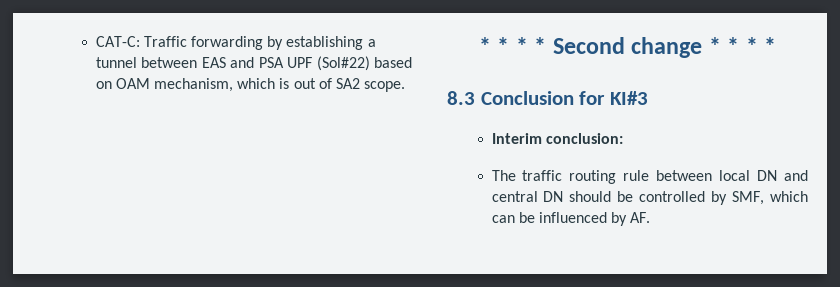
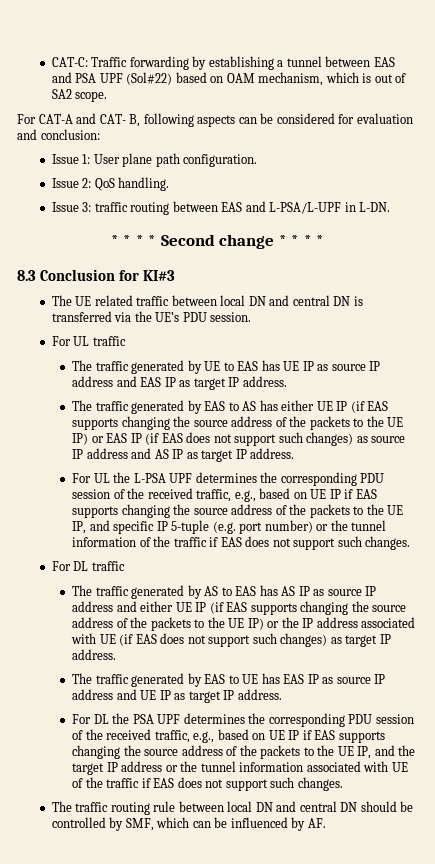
(406, 86) none -> [17,113,413,127] [17,129,100,140] [51,153,258,167] [51,177,170,191] [51,201,391,215] // For CAT-A and CAT- B, following aspects can be considered for evaluation and conclusion: // Issue 1: User plane path configuration. // Issue 2: QoS handling. // Issue 3: traffic routing between EAS and L-PSA/L-UPF in L-DN.
[491,133,623,144] Interim conclusion: -> [51,295,363,306] [51,311,252,322] [51,336,126,346] [72,360,381,374] [72,376,287,390] [72,400,389,414] [72,416,404,430] [72,432,406,446] [72,448,295,462] [72,472,385,486] [72,488,377,502] [72,504,404,518] [72,520,387,534] [72,536,411,550] [51,561,125,571] [72,585,377,599] [72,601,407,615] [72,617,416,631] [71,633,391,647] [72,649,117,660] [72,673,386,687] [72,689,282,703] [72,713,414,727] [72,729,385,743] [72,745,416,759] [72,761,408,775] [72,777,343,791] The UE related traffic between local DN and central DN is transferred via the UE’s PDU session. // For UL traffic // The traffic generated by UE to EAS has UE IP as source IP address and EAS IP as target IP address. // The traffic generated by EAS to AS has either UE IP (if EAS supports changing the source address of the packets to the UE IP) or EAS IP (if EAS does not support such changes) as source IP address and AS IP as target IP address. // For UL the L-PSA UPF determines the corresponding PDU session of the received traffic, e.g., based on UE IP if EAS supports changing the source address of the packets to the UE IP, and specific IP 5-tuple (e.g. port number) or the tunnel information of the traffic if EAS does not support such changes. // For DL traffic // The traffic generated by AS to EAS has AS IP as source IP address and either UE IP (if EAS supports changing the source address of the packets to the UE IP) or the IP address associated with UE (if EAS does not support such changes) as target IP address. // The traffic generated by EAS to UE has EAS IP as source IP address and UE IP as target IP address. // For DL the PSA UPF determines the corresponding PDU session of the received traffic, e.g., based on UE IP if EAS supports changing the source address of the packets to the UE IP, and the target IP address or the tunnel information associated with UE of the traffic if EAS does not support such changes.

